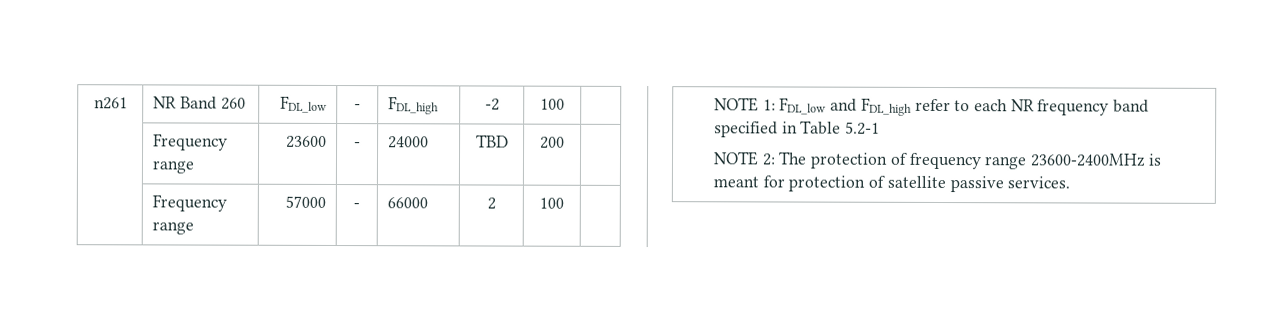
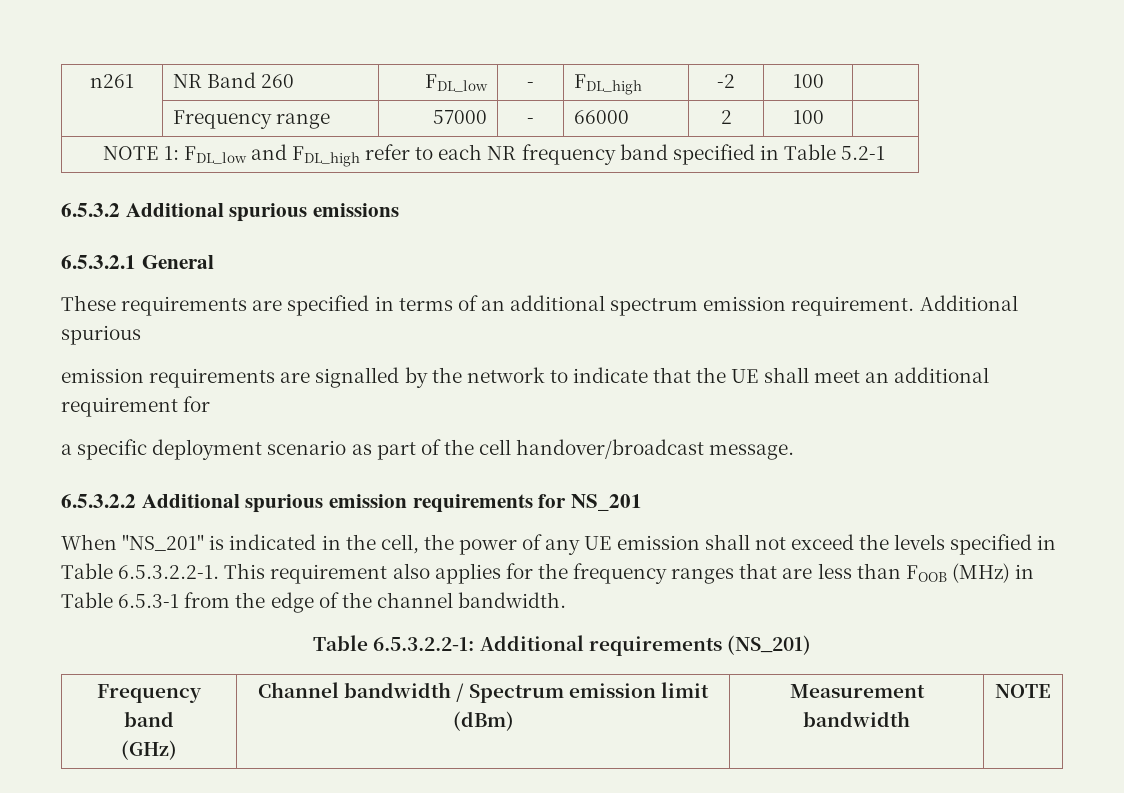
[153,133,229,151] [152,160,195,174] [285,135,327,148] [354,142,361,148] [388,136,430,149] [475,134,509,148] [540,136,565,149] // | Frequency range | 23600 | - | 24000 | TBD | 200 | -> (824, 81) none
[712,151,1162,170] [712,175,1071,193] // NOTE 2: The protection of frequency range 23600-2400MHz is meant for protection of satellite passive services. -> [61,203,400,222] [61,255,214,269] [61,295,1018,316] [61,325,141,345] [61,367,989,388] [61,396,211,417] [61,439,795,460] [61,494,643,513] [61,534,1057,555] [61,563,1035,584] [61,592,567,613] [313,635,811,656] [97,684,202,703] [124,711,174,727] [121,740,177,760] [257,682,710,703] [452,711,514,731] [789,684,925,698] [803,711,910,727] [995,684,1051,698] // 6.5.3.2 Additional spurious emissions // 6.5.3.2.1 General // These requirements are specified in terms of an additional spectrum emission requirement. Additional spurious // emission requirements are signalled by the network to indicate that the UE shall meet an additional requirement for // a specific deployment scenario as part of the cell handover/broadcast message. // 6.5.3.2.2 Additional spurious emission requirements for NS_201 // When "NS_201" is indicated in the cell, the power of any UE emission shall not exceed the levels specified in Table 6.5.3.2.2-1. This requirement also applies for the frequency ranges that are less than FOOB (MHz) in Table 6.5.3-1 from the edge of the channel bandwidth. // Table 6.5.3.2.2-1: Additional requirements (NS_201) // Frequency band // (GHz) | Channel bandwidth / Spectrum emission limit (dBm) | Measurement bandwidth | NOTE

